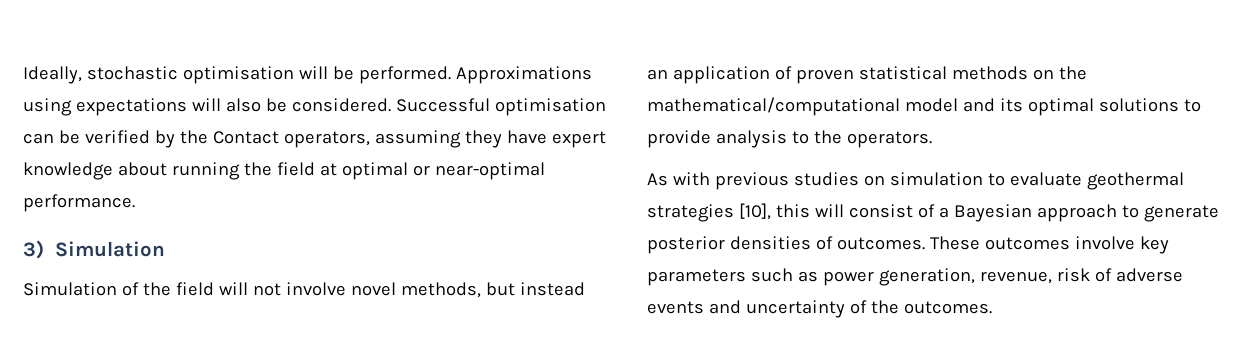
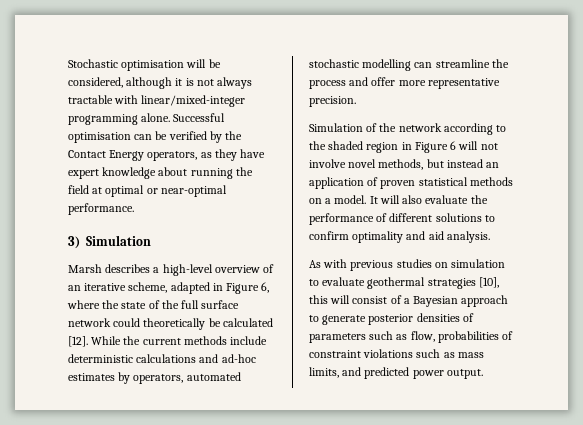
[23,66,178,84] Ideally, stochastic -> [68,59,118,68] Stochastic
[358,66,592,84] [23,98,391,116] performed. Approximations using expectations will also be considered. -> [68,77,253,89] [68,95,246,107] [68,113,171,125] considered, although it is not always tractable with linear/mixed-integer programming alone.
[283,130,461,148] operators, assuming -> [109,150,212,161] Energy operators, as
[23,282,214,296] Simulation of the field -> [68,264,275,276] [68,282,270,294] [67,300,240,309] [68,318,273,330] [68,336,268,347] [68,354,256,363] [68,372,241,384] [309,59,509,71] [309,77,500,89] [309,96,356,107] [309,123,507,135] [309,141,457,153] Marsh describes a high-level overview of an iterative scheme, adapted in Figure 6, where the state of the full surface network could theoretically be calculated [12]. While the current methods include deterministic calculations and ad-hoc estimates by operators, automated stochastic modelling can streamline the process and offer more representative precision. // Simulation of the network according to the shaded region in Figure 6
[1058,66,1087,80] [647,97,1201,116] [647,130,932,148] the mathematical/computational model and its optimal solutions to provide analysis to the operators. -> [325,195,488,204] [309,213,495,225] [309,231,490,243] a model. It will also evaluate the performance of different solutions to confirm optimality and aid analysis.
[836,236,1169,254] [647,268,1183,286] [647,300,992,318] outcomes. These outcomes involve key parameters such as power generation, revenue, risk of adverse events and uncertainty of the outcomes. -> [309,331,514,343] [309,349,484,358] [309,367,483,379] parameters such as flow, probabilities of constraint violations such as mass limits, and predicted power output.

